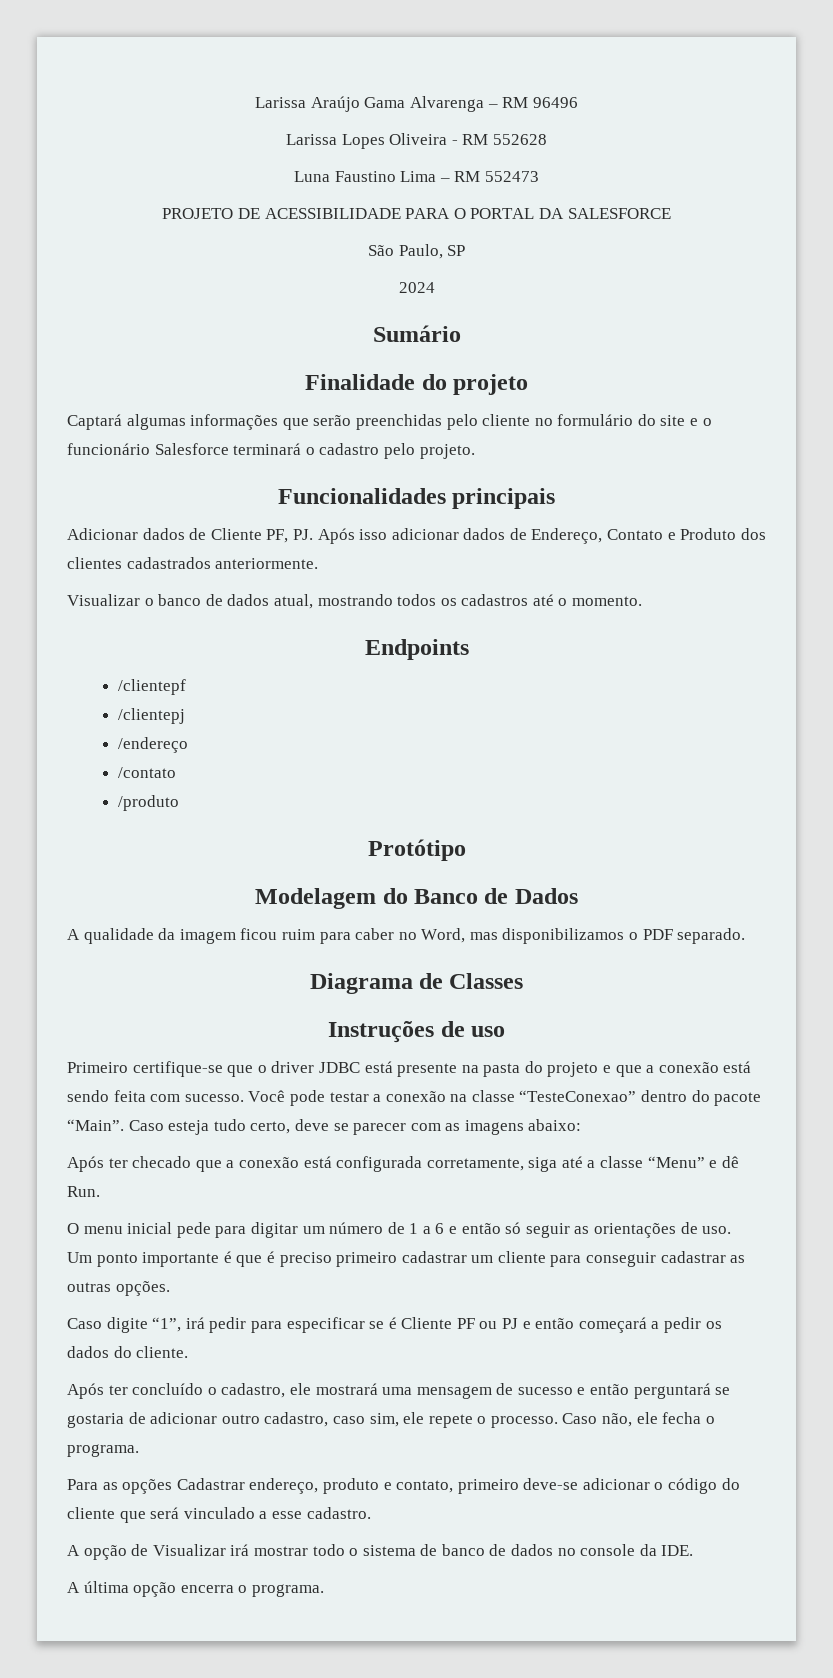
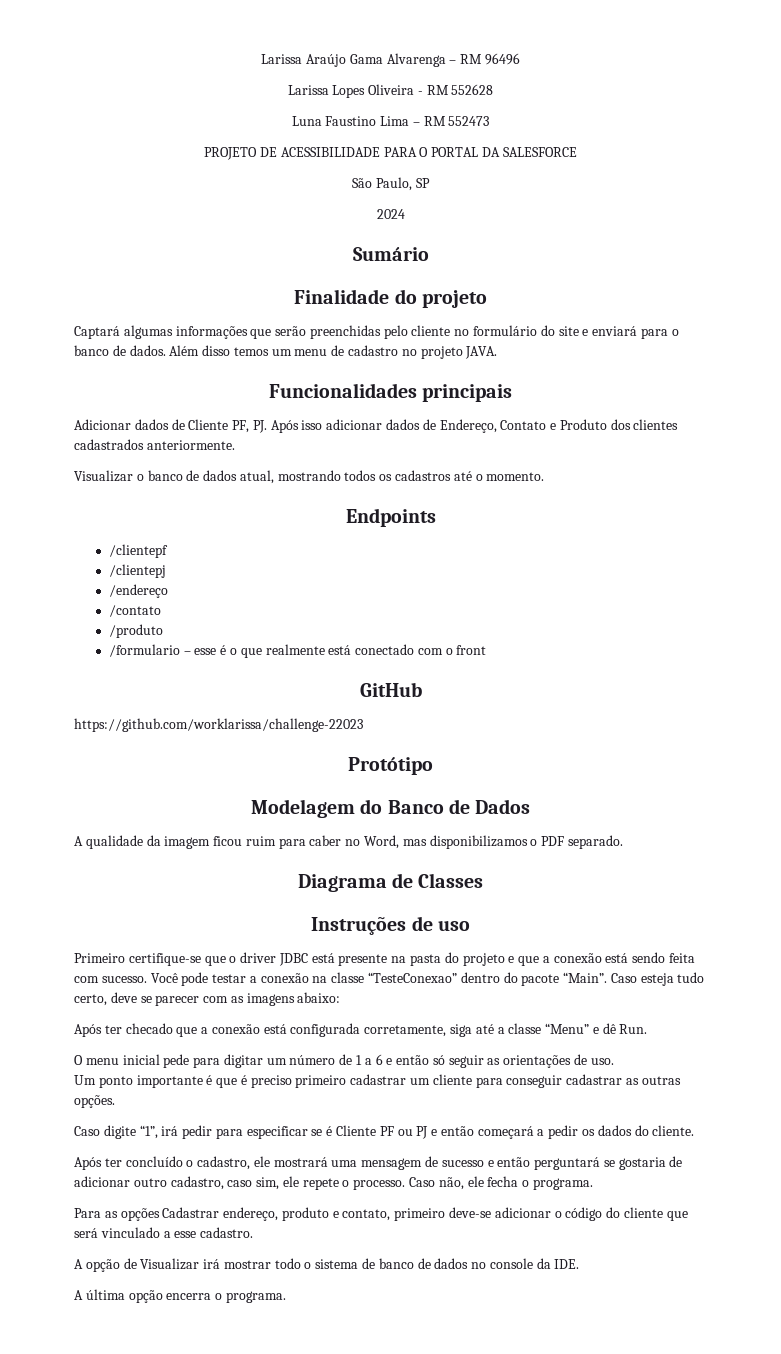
[702,418,712,426] [67,443,475,459] o funcionário Salesforce terminará o cadastro pelo projeto. -> [592,326,679,339] [74,345,498,359] enviará para o banco de dados. Além disso temos um menu de cadastro no projeto JAVA.
(180, 803) none -> [108,644,487,658] [359,682,422,697] [74,718,363,732] // /formulario – esse é o que realmente está conectado com o front // GitHub // https://github.com/worklarissa/challenge-22023

